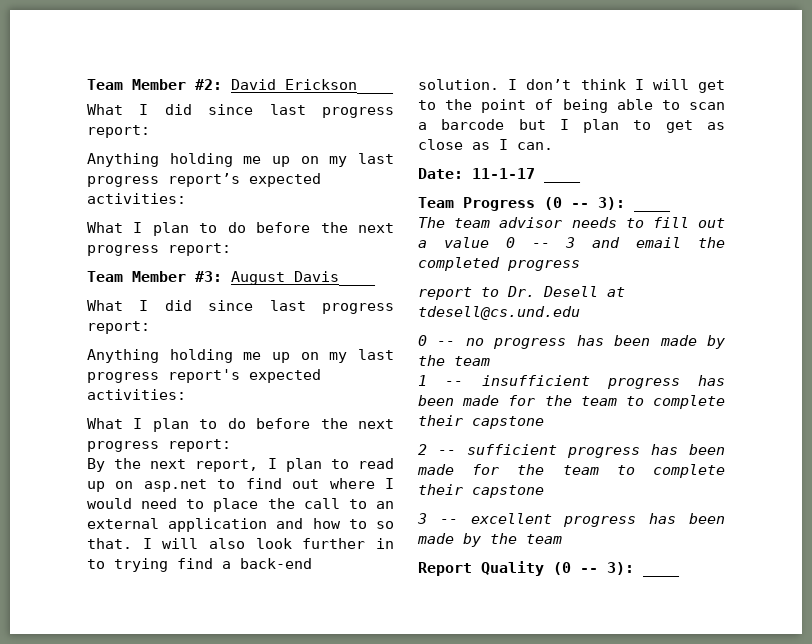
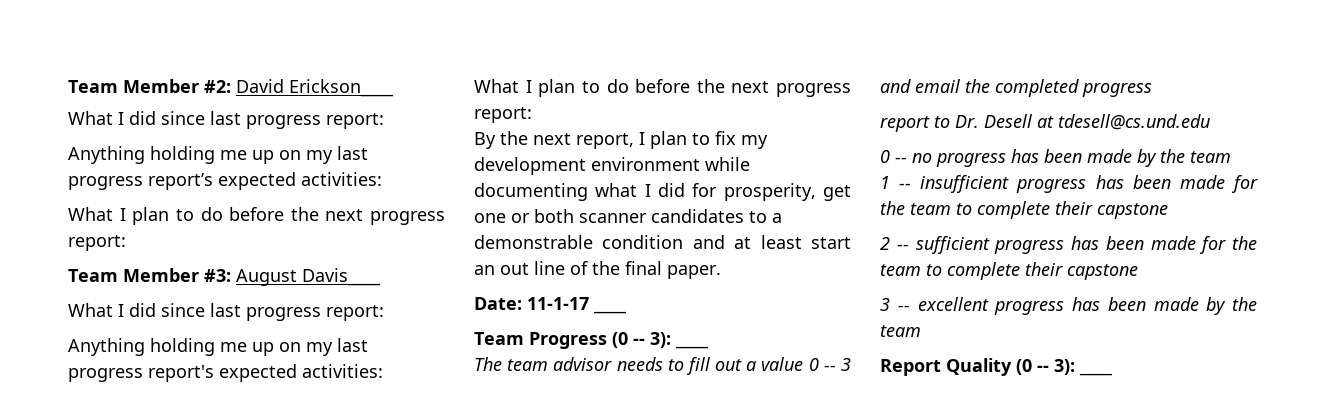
[358,458,394,469] [87,478,394,492] [87,498,394,512] [87,518,394,532] [87,538,394,549] [87,558,312,572] [418,79,725,93] [418,99,725,113] [418,119,725,133] [418,139,553,150] read up on asp.net to find out where I would need to place the call to an external application and how to so that. I will also look further in to trying find a back-end solution. I don’t think I will get to the point of being able to scan a barcode but I plan to get as close as I can. -> [715,131,768,149] [474,157,750,175] [474,183,851,201] [474,209,782,223] [474,235,851,249] [474,261,721,279] fix my development environment while documenting what I did for prosperity, get one or both scanner candidates to a demonstrable condition and at least start an out line of the final paper.

